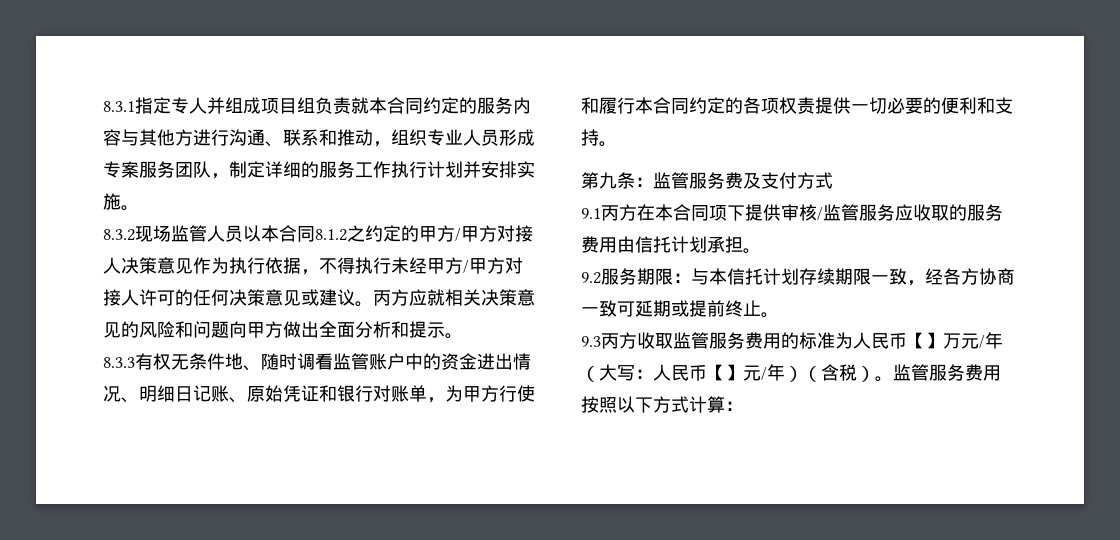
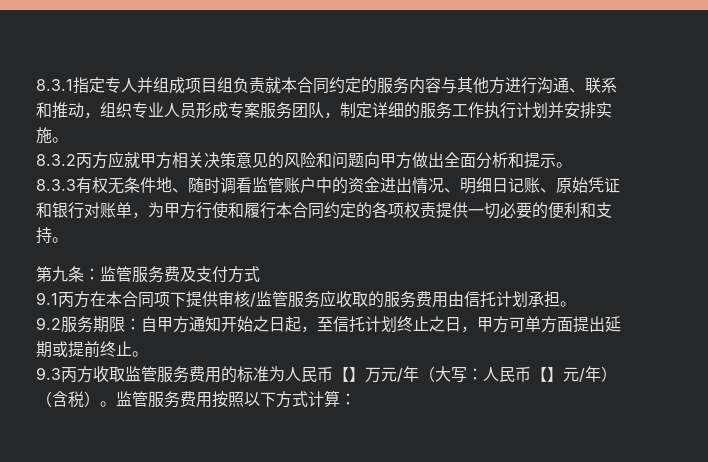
[135,225,533,242] [103,257,523,275] [103,289,373,307] 现场监管人员以本合同8.1.2之约定的甲方/甲方对接人决策意见作为执行依据，不得执行未经甲方/甲方对接人许可的任何决策意见或建议。 -> (76, 160) none
(445, 297) none -> [140,152,172,169] 甲方
[691,268,1015,286] [581,300,635,317] 与本信托计划存续期限一致，经各方协商一致可 -> [141,316,605,333] 自甲方通知开始之日起，至信托计划终止之日，甲方可单方面提出

